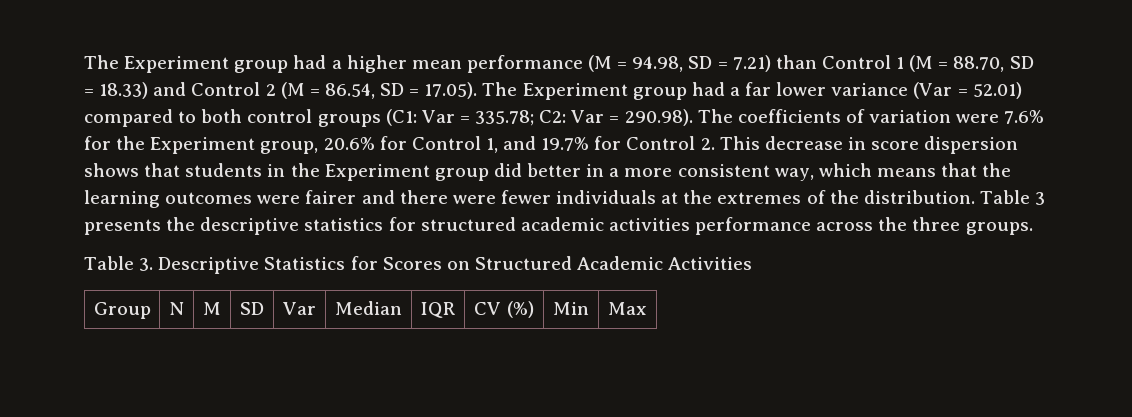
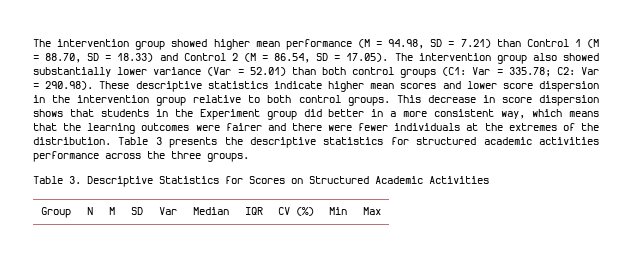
[84,55,342,73] The Experiment group had a -> [33,39,208,50] The intervention group showed
[522,82,772,100] Experiment group had a far -> [418,53,599,64] [33,67,111,77] intervention group also showed substantially
[84,109,197,127] compared to -> [291,67,316,75] than
[697,109,1045,124] [84,136,715,154] The coefficients of variation were 7.6% for the Experiment group, 20.6% for Control 1, and 19.7% for Control 2. -> [99,81,600,92] [33,95,390,106] These descriptive statistics indicate higher mean scores and lower score dispersion in the intervention group relative to both control groups.

